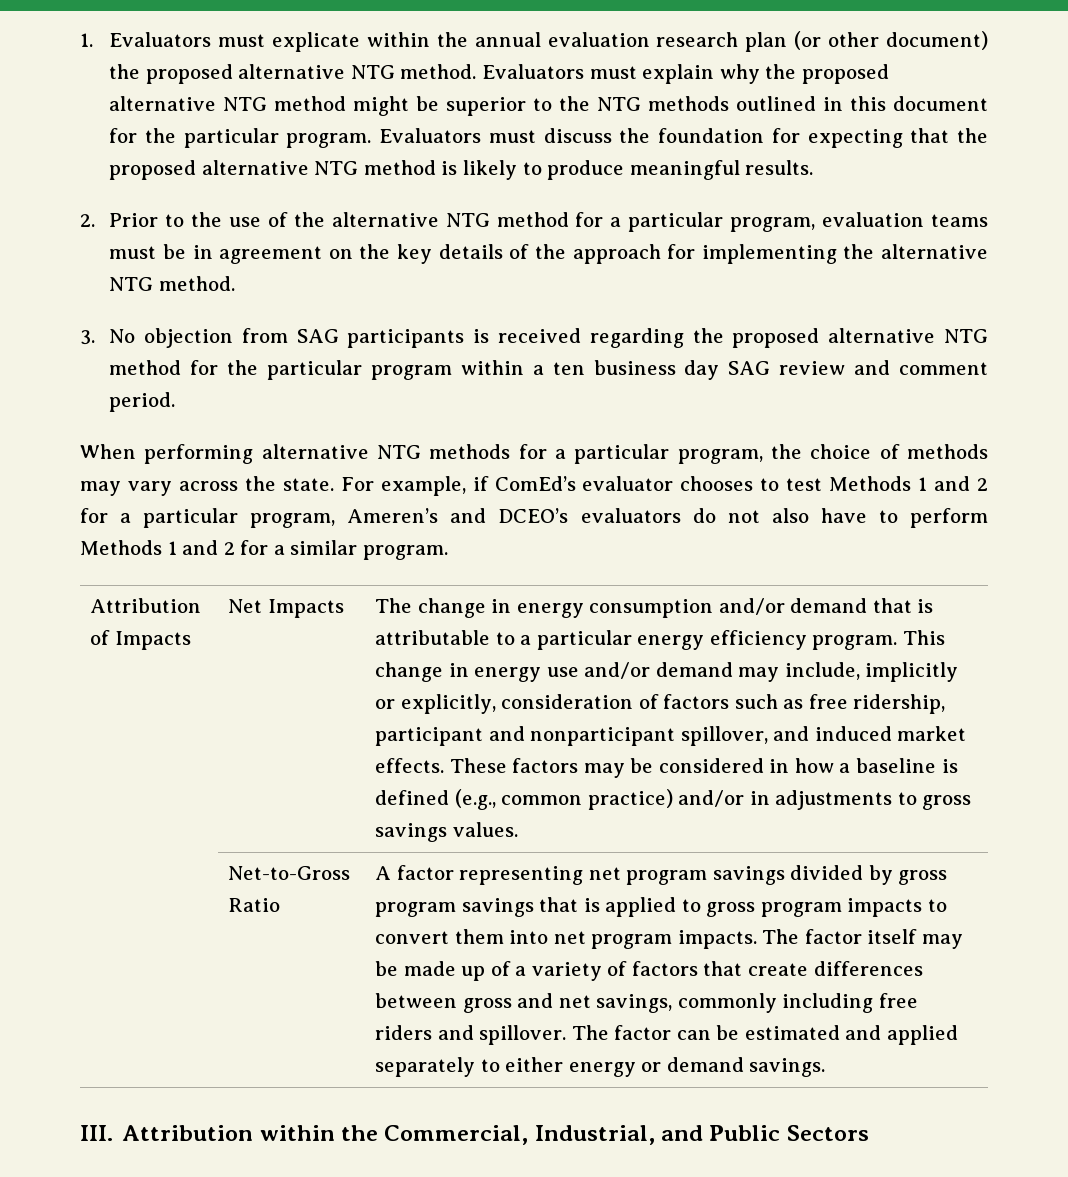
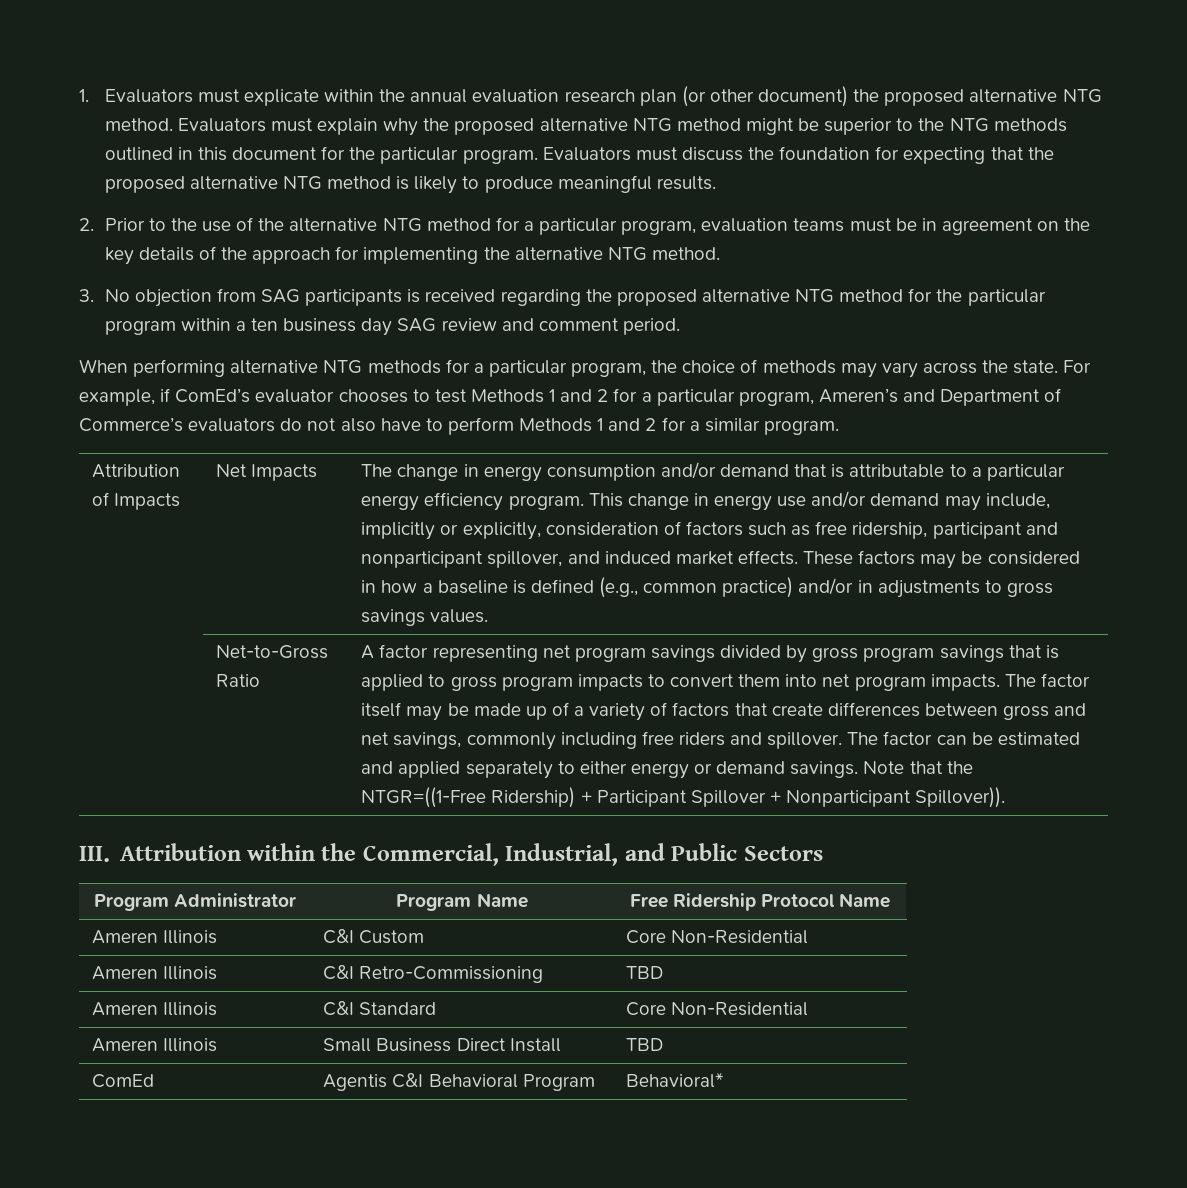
[498,508,569,523] DCEO’s -> [940,388,1062,406] [79,417,183,432] Department of Commerce’s
(826, 1067) none -> [863,761,973,774] [361,787,1006,808] Note that the NTGR=((1-Free Ridership) + Participant Spillover + Nonparticipant Spillover)).
(869, 1133) none -> [93,893,297,911] [396,893,528,911] [629,893,891,911] [92,930,218,944] [323,929,425,944] [626,930,809,944] [92,966,218,980] [323,965,544,983] [626,966,664,979] [92,1002,218,1016] [323,1001,437,1016] [626,1002,809,1016] [92,1038,218,1052] [323,1038,561,1052] [626,1038,664,1051] [92,1074,155,1088] [323,1073,595,1091] [626,1073,725,1088] // Program Administrator | Program Name | Free Ridership Protocol Name // Ameren Illinois | C&I Custom | Core Non-Residential // Ameren Illinois | C&I Retro-Commissioning | TBD // Ameren Illinois | C&I Standard | Core Non-Residential // Ameren Illinois | Small Business Direct Install | TBD // ComEd | Agentis C&I Behavioral Program | Behavioral*

